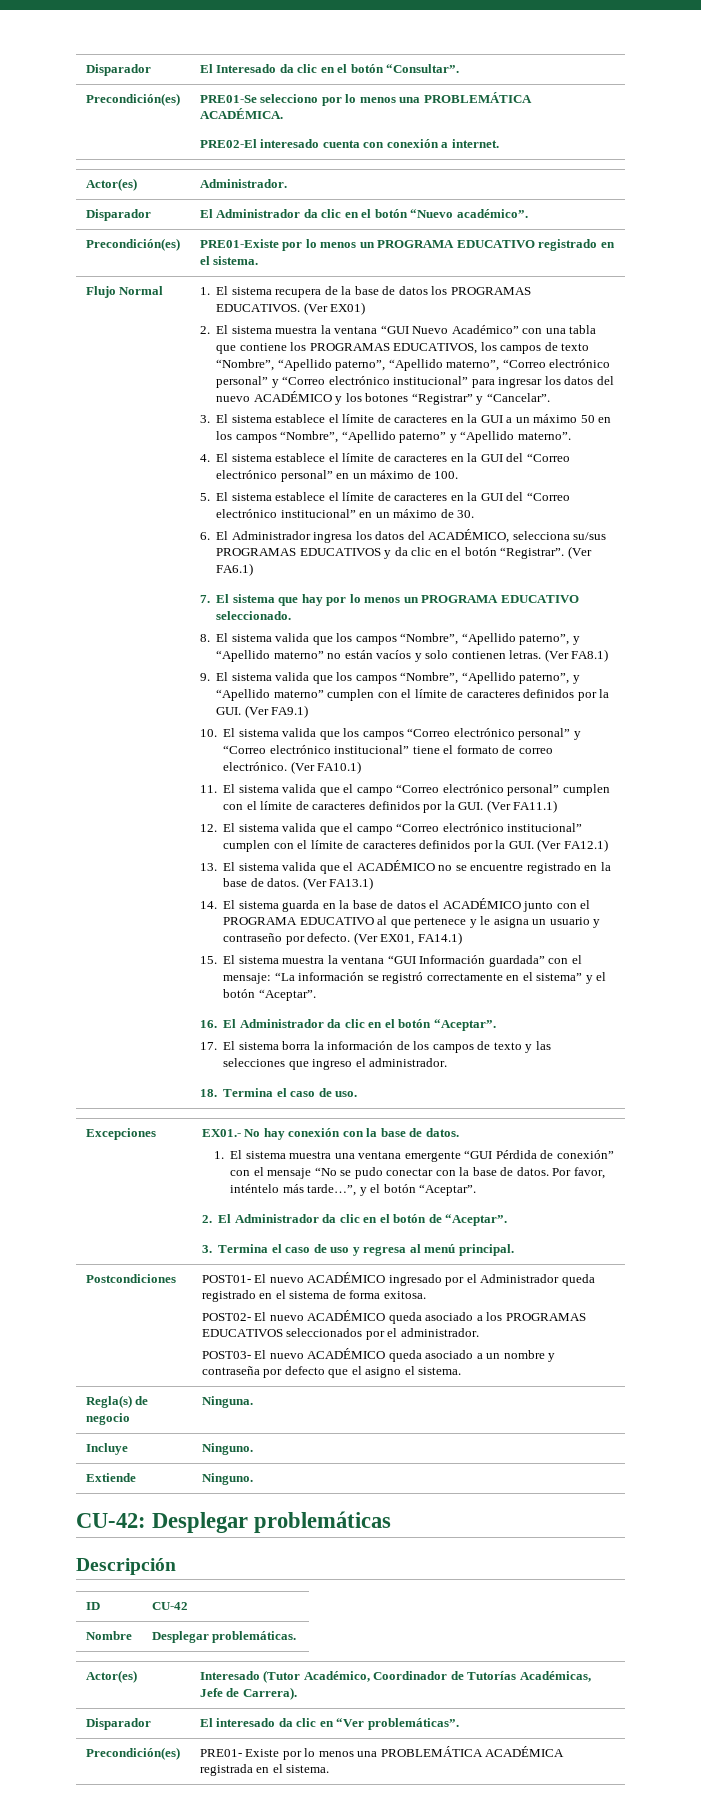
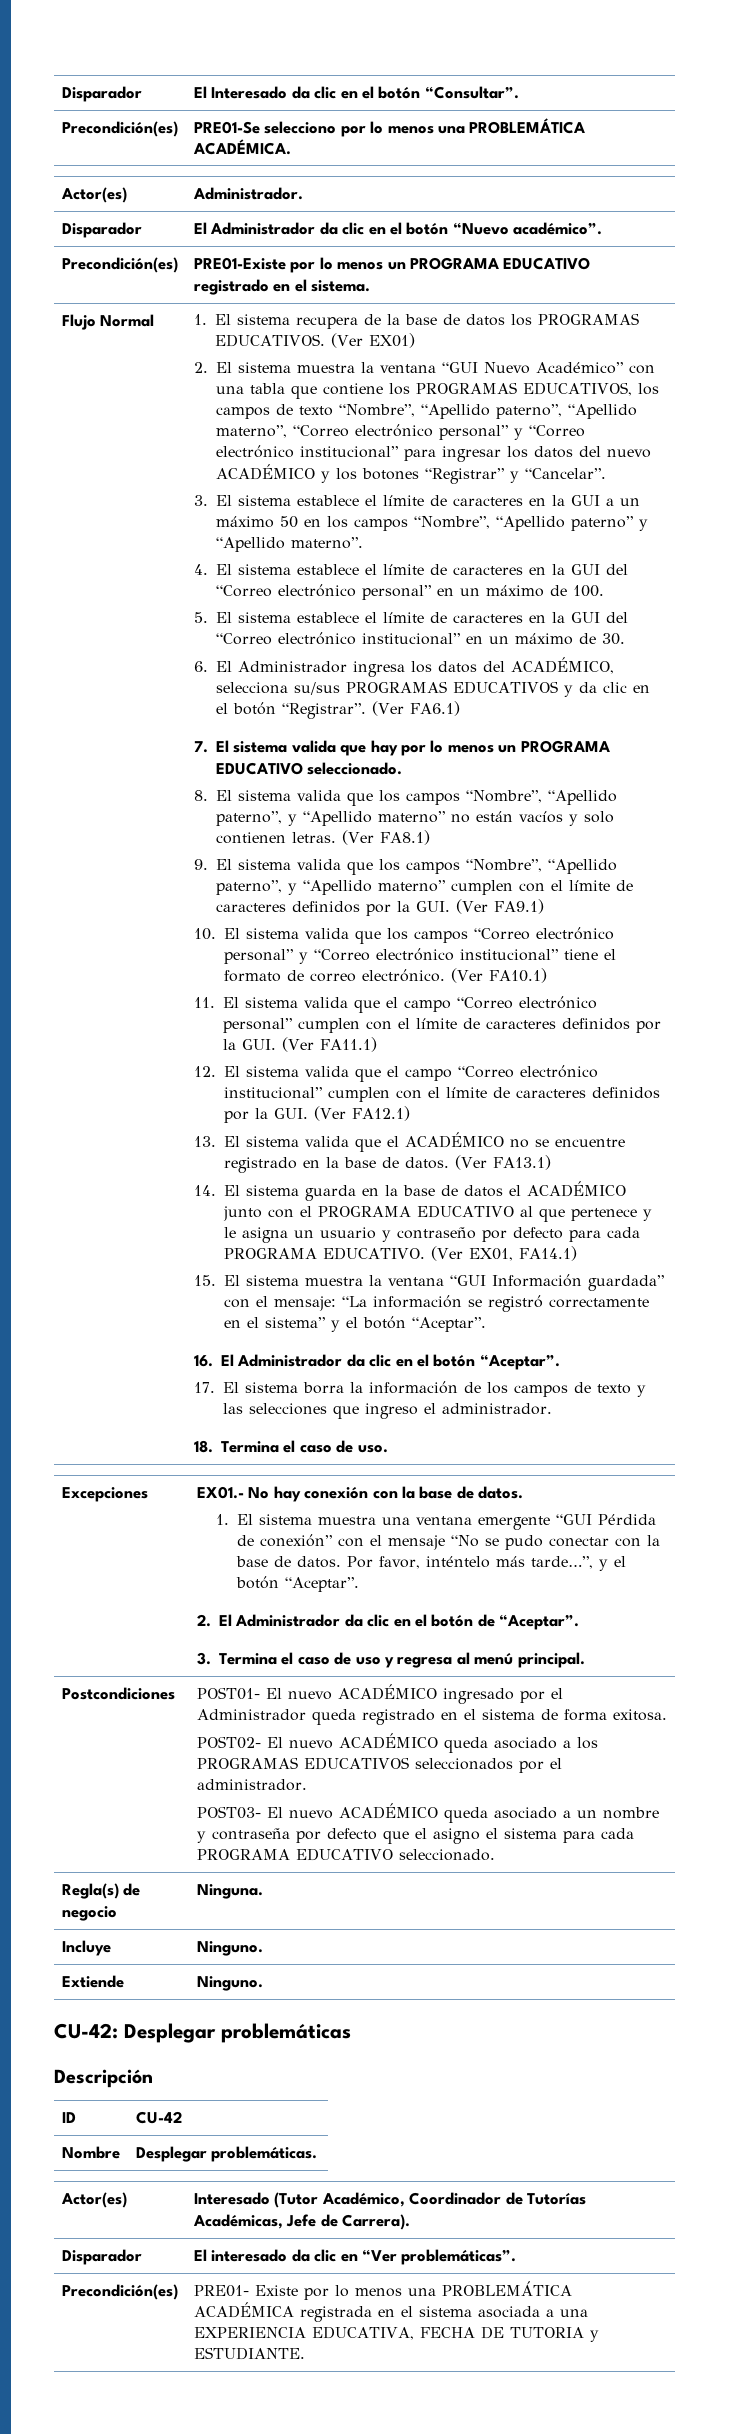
[199,139,499,148] // PRE02-El interesado cuenta con conexión a internet. -> (291, 147) none
(275, 598) none -> [291,740,336,753] valida
[307,933,351,942] defecto. -> [512,1227,640,1242] [223,1247,425,1260] defecto para cada PROGRAMA EDUCATIVO.
[418,1367,462,1375] sistema. -> [503,1828,634,1843] [196,1848,495,1861] sistema para cada PROGRAMA EDUCATIVO seleccionado.
[286,1765,330,1773] sistema. -> [418,2306,588,2318] [193,2326,599,2342] [193,2347,305,2360] sistema asociada a una EXPERIENCIA EDUCATIVA, FECHA DE TUTORIA y ESTUDIANTE.

